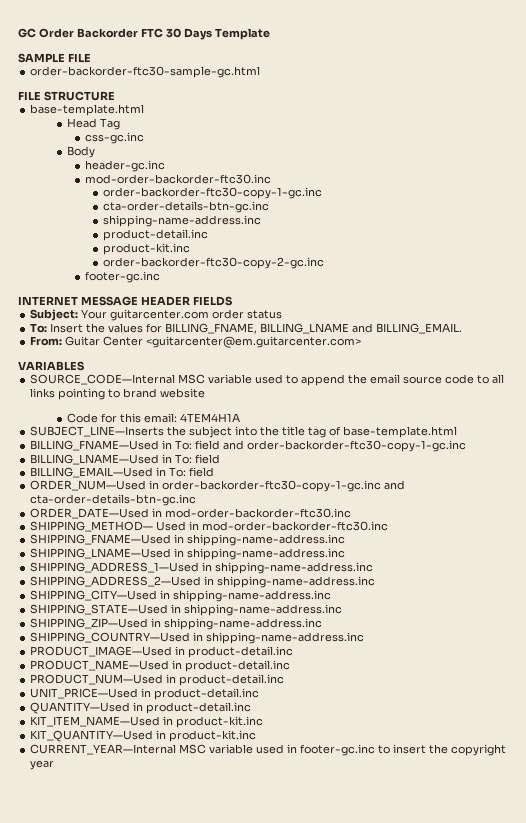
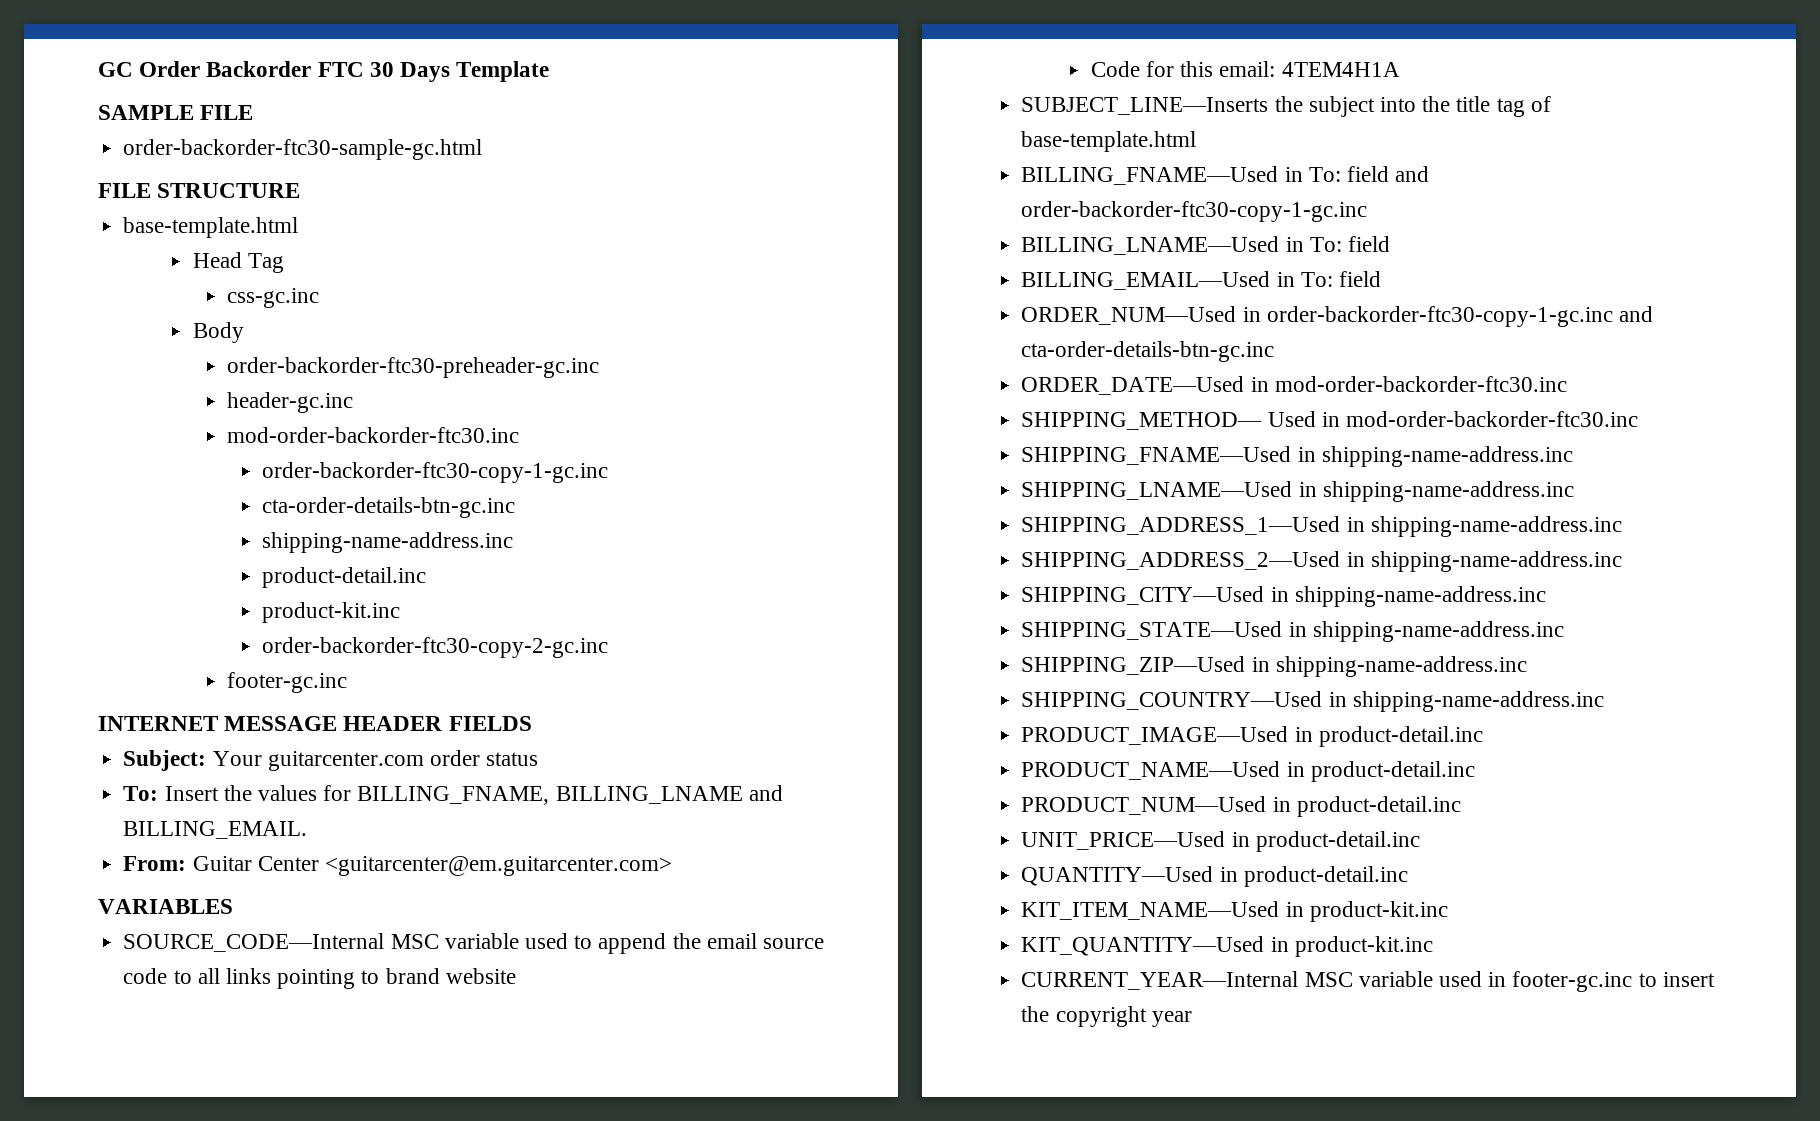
(95, 152) none -> [227,357,600,378] // order-backorder-ftc30-preheader-gc.inc

